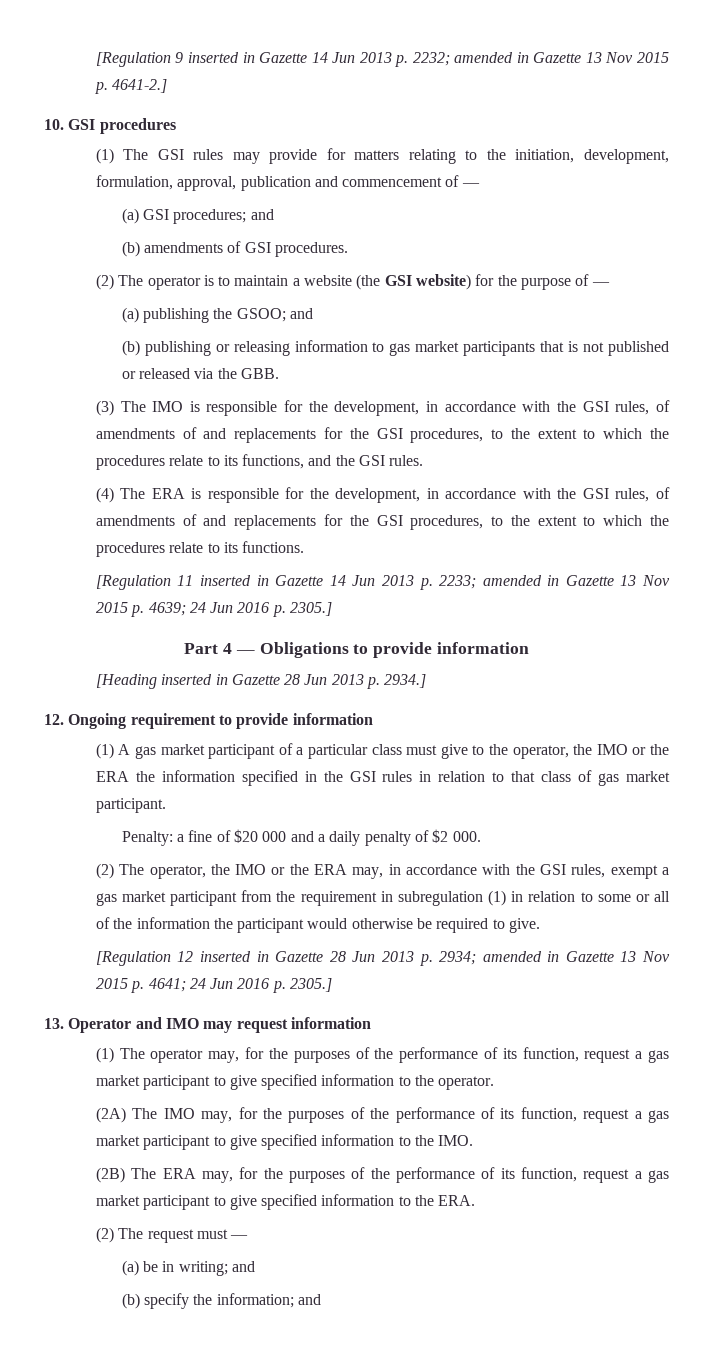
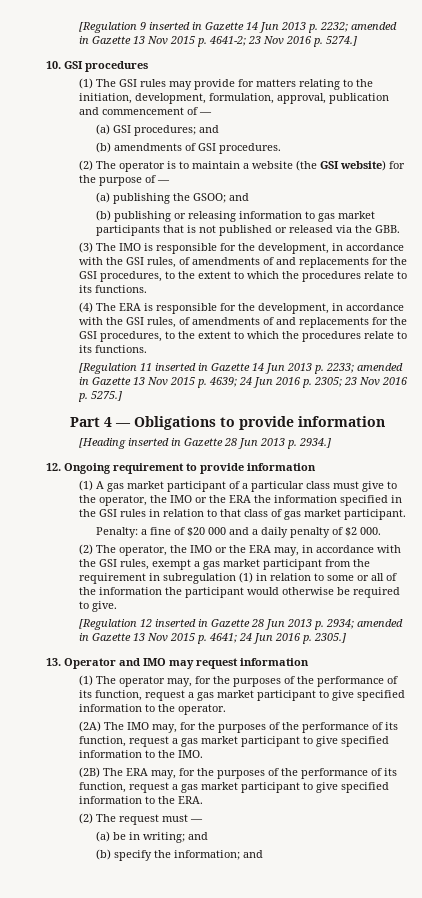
[112,79,168,93] 4641-2.] -> [209,36,358,47] 4641-2; 23 Nov 2016 p. 5274.]
[242,454,424,469] functions, and the GSI rules. -> [95,285,148,293] functions.
[290,602,333,616] 2305.] -> [314,377,409,387] [78,391,123,402] 2305; 23 Nov 2016 p. 5275.]

